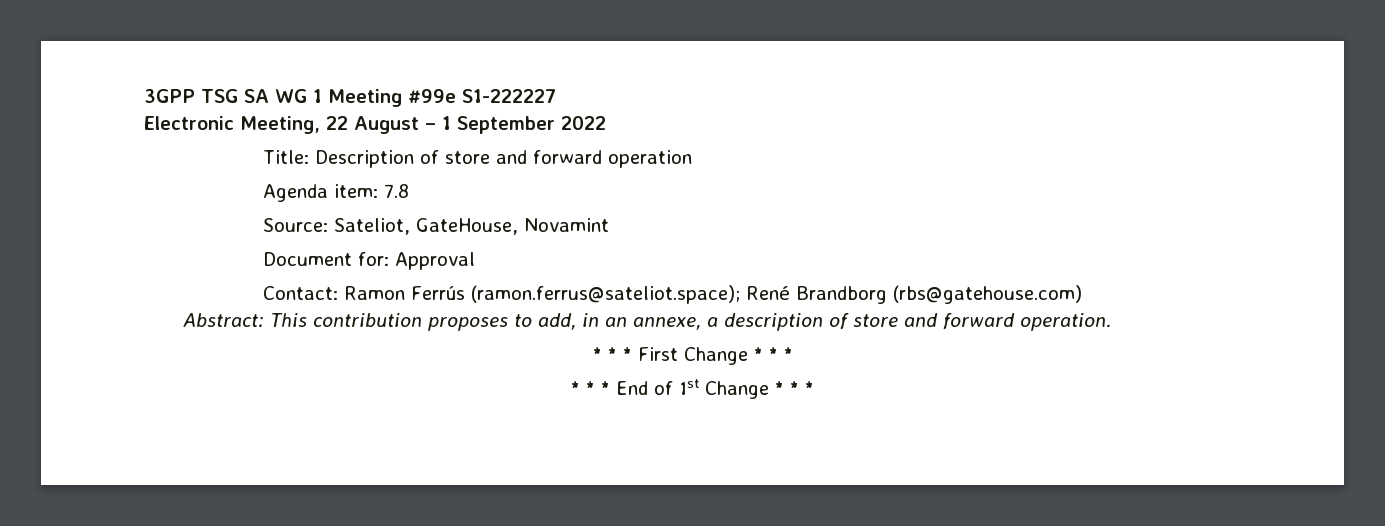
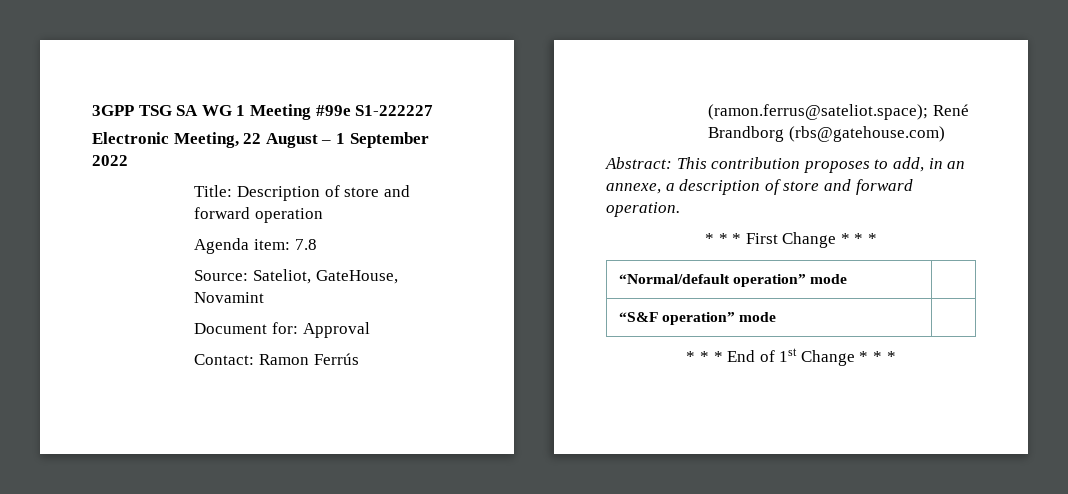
(793, 354) none -> [618,274,848,287] [618,312,777,325] // “Normal/default operation” mode | // “S&F operation” mode |

